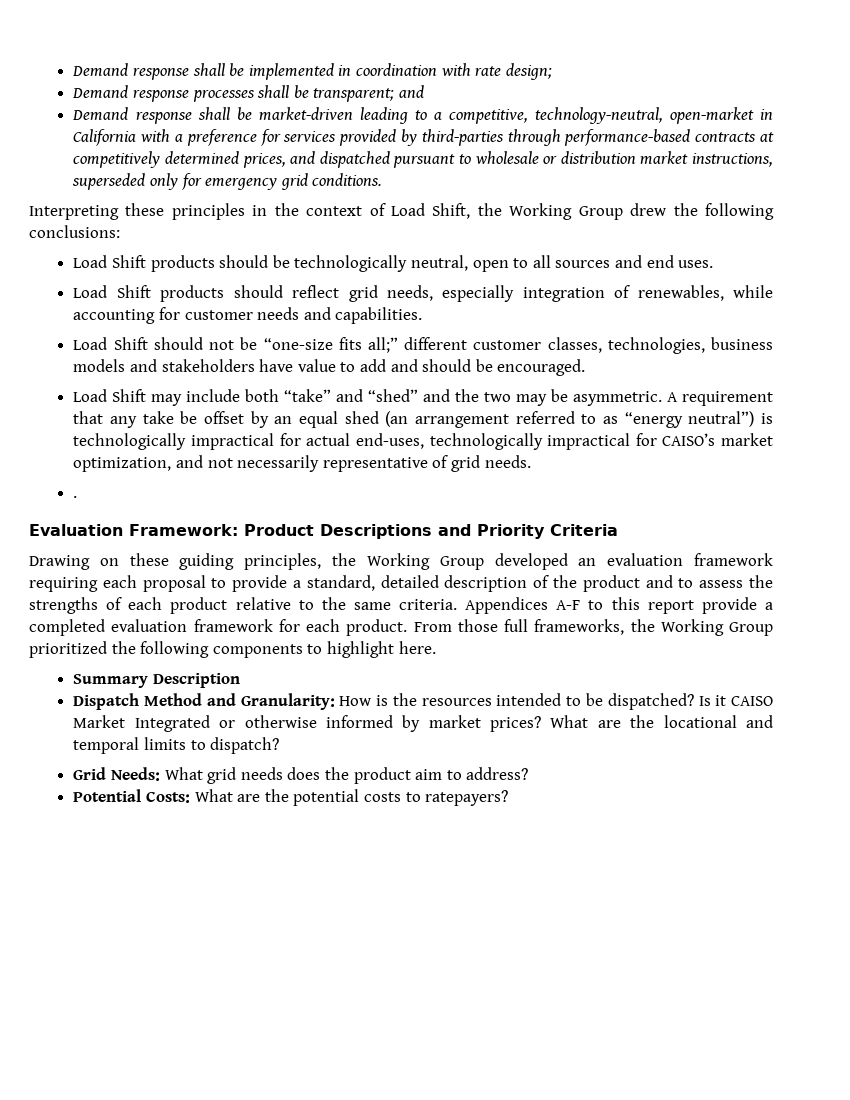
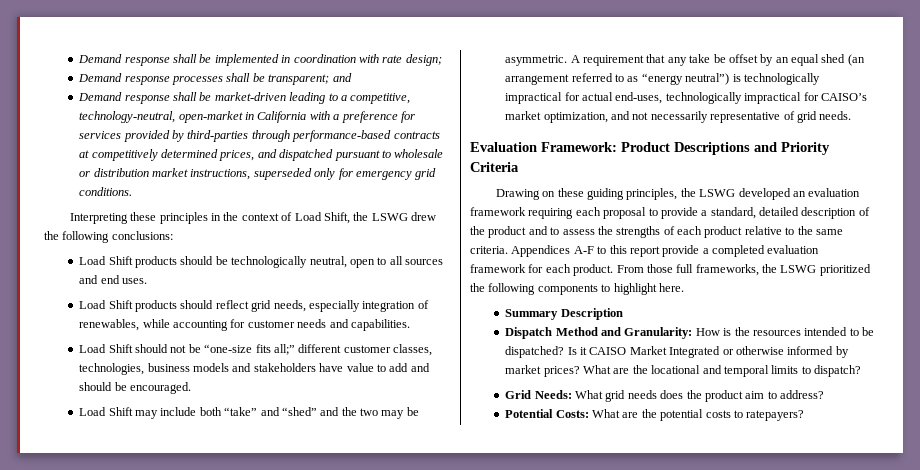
[509,203,623,220] Working Group -> [371,213,408,221] LSWG
[73,496,78,498] // . -> (852, 115) none
[366,553,484,570] Working Group -> [699,189,736,197] LSWG
[660,619,773,636] Working Group -> [780,265,817,273] LSWG

